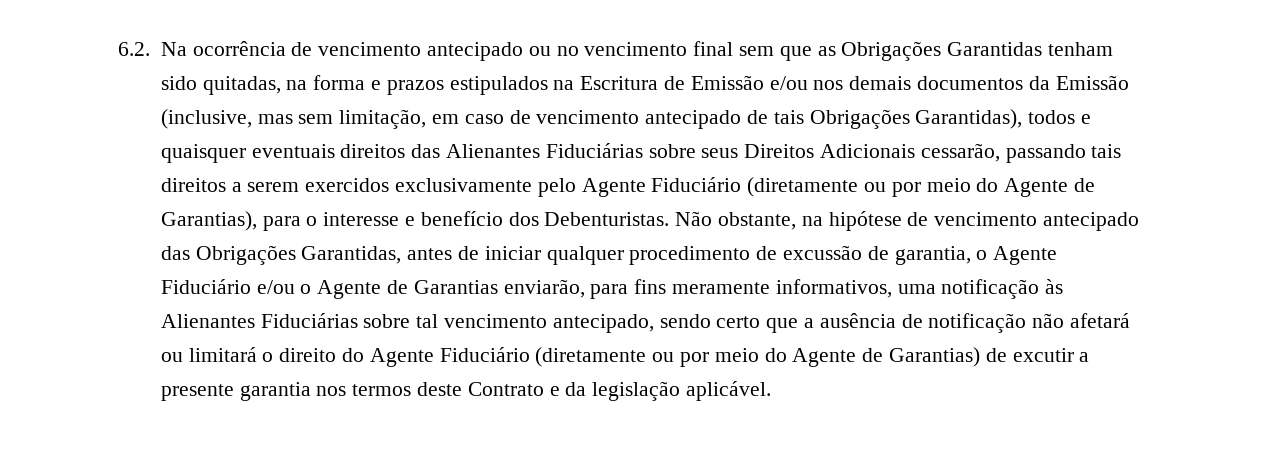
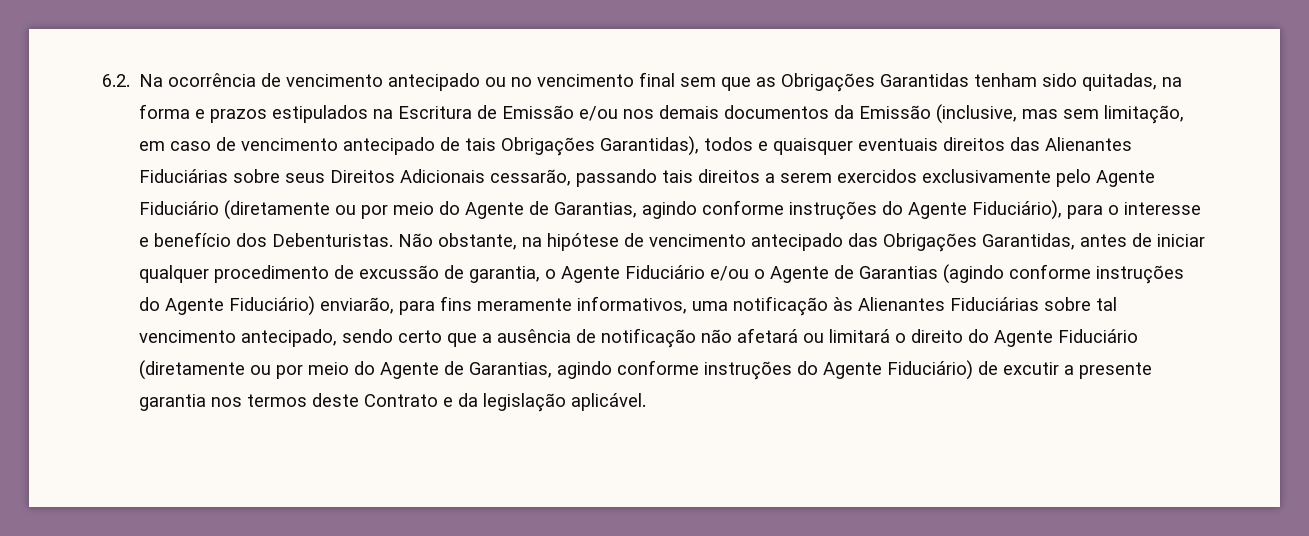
[160,211,257,231] Garantias), -> [554,200,1063,220] Garantias, agindo conforme instruções do Agente Fiduciário),
(498, 287) none -> [943,264,1185,284] [139,296,316,316] (agindo conforme instruções do Agente Fiduciário)
[889,347,981,367] Garantias) -> [469,360,974,380] Garantias, agindo conforme instruções do Agente Fiduciário)

